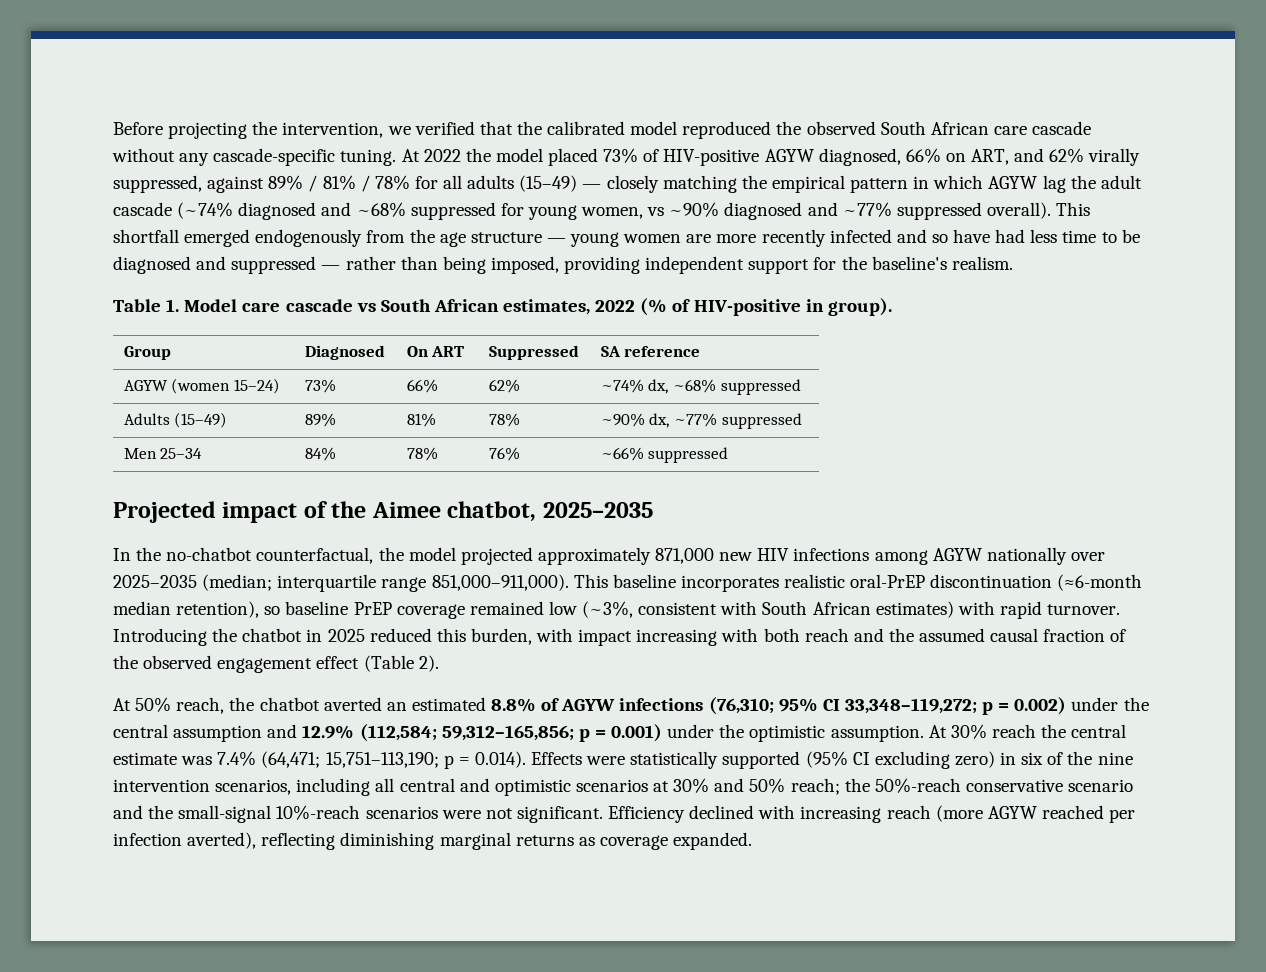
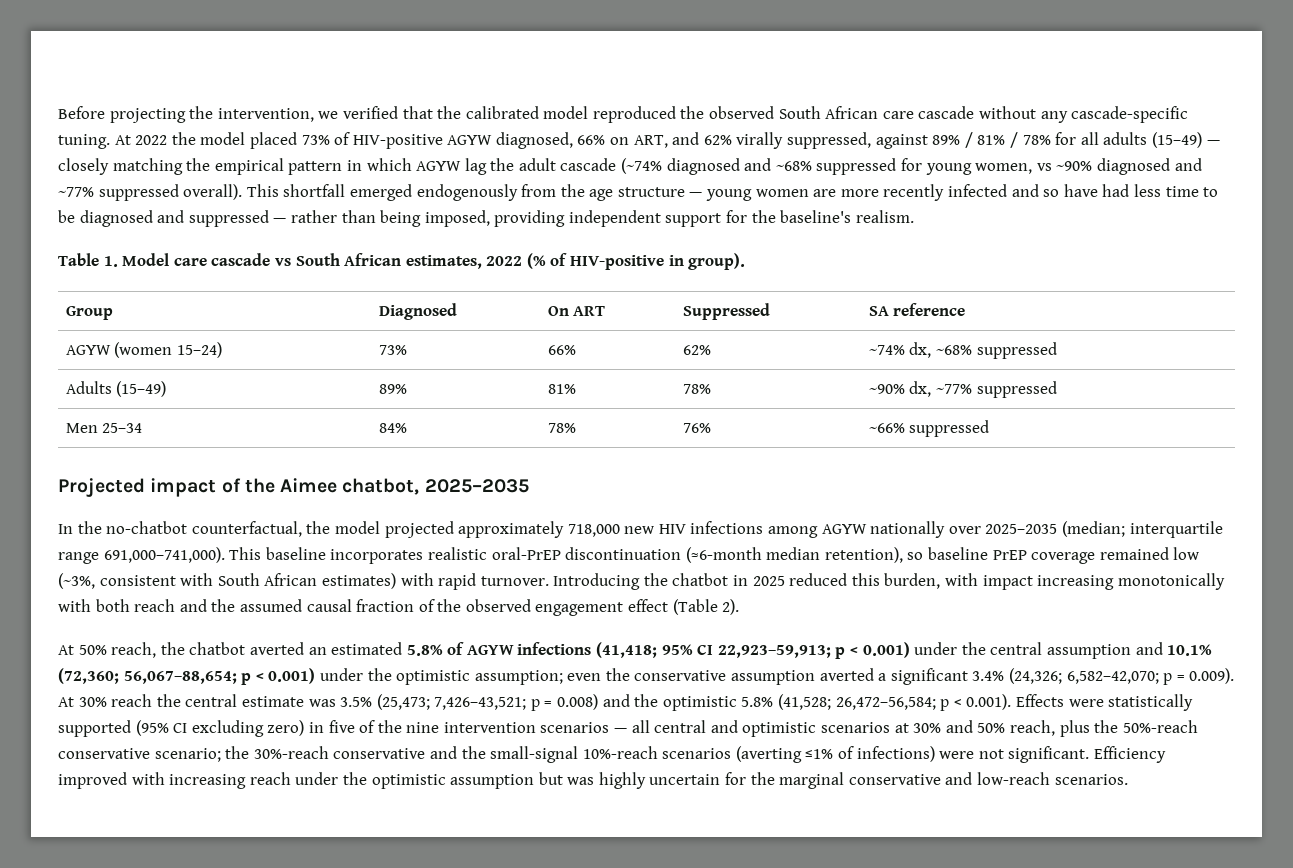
[655,548,715,564] 871,000 -> [567,524,620,537] 718,000
[431,574,569,591] 851,000–911,000). -> [103,547,225,563] 691,000–741,000).
(718, 637) none -> [1117,573,1225,590] monotonically
[491,698,537,712] 8.8% -> [406,644,443,656] 5.8%
[708,697,774,715] (76,310; -> [596,642,658,658] (41,418;
[844,697,1067,715] 33,348–119,272; p = 0.002) -> [717,642,910,659] 22,923–59,913; p < 0.001)
[302,724,924,742] 12.9% (112,584; 59,312–165,856; p = 0.001) under the optimistic assumption. -> [1167,644,1213,656] [58,668,1235,685] 10.1% (72,360; 56,067–88,654; p < 0.001) under the optimistic assumption; even the conservative assumption averted a significant 3.4% (24,326; 6,582–42,070; p = 0.009).
[217,751,526,769] 7.4% (64,471; 15,751–113,190; p = 0.014). -> [340,694,1012,711] 3.5% (25,473; 7,426–43,521; p = 0.008) and the optimistic 5.8% (41,528; 26,472–56,584; p < 0.001).
[1021,752,1044,765] six -> [328,720,355,733] five
[215,778,371,796] scenarios, including -> [540,722,628,733] scenarios —
[790,778,840,795] reach; -> [1009,720,1090,737] reach, plus
[1068,779,1134,792] scenario -> [154,746,426,762] scenario; the 30%-reach conservative
(438, 812) none -> [735,746,935,763] (averting ≤1% of infections)
[689,805,755,819] declined -> [58,772,127,789] improved
[935,805,1136,823] [113,832,753,850] (more AGYW reached per infection averted), reflecting diminishing marginal returns as coverage expanded. -> [295,772,1128,789] under the optimistic assumption but was highly uncertain for the marginal conservative and low-reach scenarios.

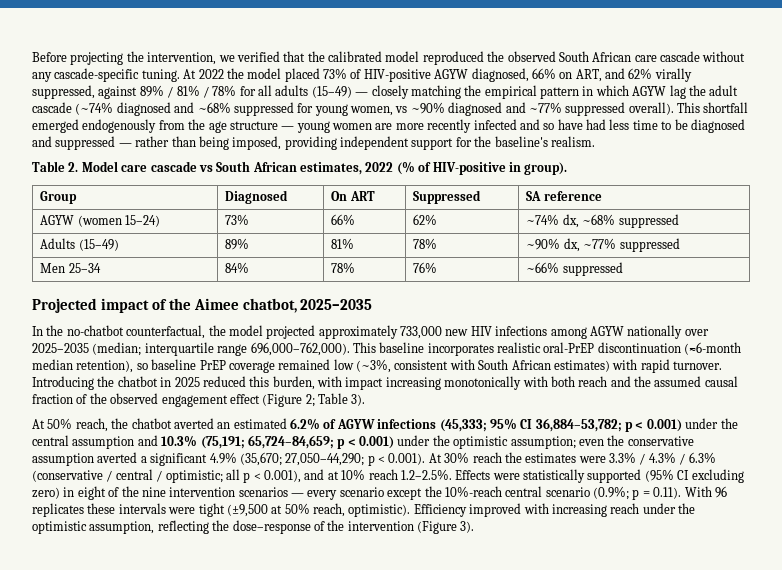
[103,256,118,267] 1. -> [68,162,79,172] 2.
[567,524,620,537] 718,000 -> [400,326,442,339] 733,000
[103,547,225,563] 691,000–741,000). -> [250,342,350,356] 696,000–762,000).
[672,599,740,615] (Table 2). -> [262,393,366,407] (Figure 2; Table 3).
[406,644,443,656] 5.8% -> [290,418,320,430] 6.2%
[596,642,658,658] (41,418; -> [439,419,487,432] (45,333;
[717,645,831,658] 22,923–59,913; -> [535,418,622,432] 36,884–53,782;
[1167,644,1213,656] [58,668,237,684] 10.1% (72,360; 56,067–88,654; -> [161,435,334,449] 10.3% (75,191; 65,724–84,659;
[972,668,1235,685] [58,694,1012,711] 3.4% (24,326; 6,582–42,070; p = 0.009). At 30% reach the central estimate was 3.5% (25,473; 7,426–43,521; p = 0.008) and the optimistic 5.8% (41,528; 26,472–56,584; p < 0.001). -> [209,452,716,466] [32,469,452,483] 4.9% (35,670; 27,050–44,290; p < 0.001). At 30% reach the estimates were 3.3% / 4.3% / 6.3% (conservative / central / optimistic; all p < 0.001), and at 10% reach 1.2–2.5%.
[328,720,355,733] five -> [77,486,106,500] eight
[631,720,1198,737] [58,746,1090,763] all central and optimistic scenarios at 30% and 50% reach, plus the 50%-reach conservative scenario; the 30%-reach conservative and the small-signal 10%-reach scenarios (averting ≤1% of infections) were not significant. -> [307,486,727,500] [32,503,411,517] every scenario except the 10%-reach central scenario (0.9%; p = 0.11). With 96 replicates these intervals were tight (±9,500 at 50% reach, optimistic).
[450,772,1128,789] assumption but was highly uncertain for the marginal conservative and low-reach scenarios. -> [89,520,475,534] assumption, reflecting the dose–response of the intervention (Figure 3).

